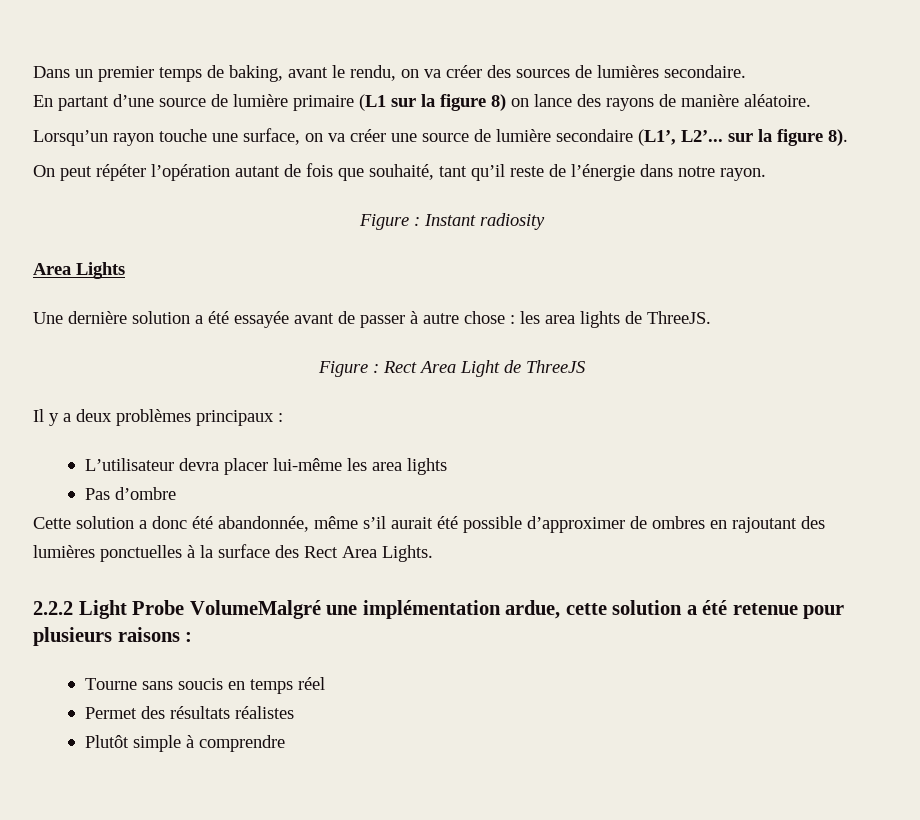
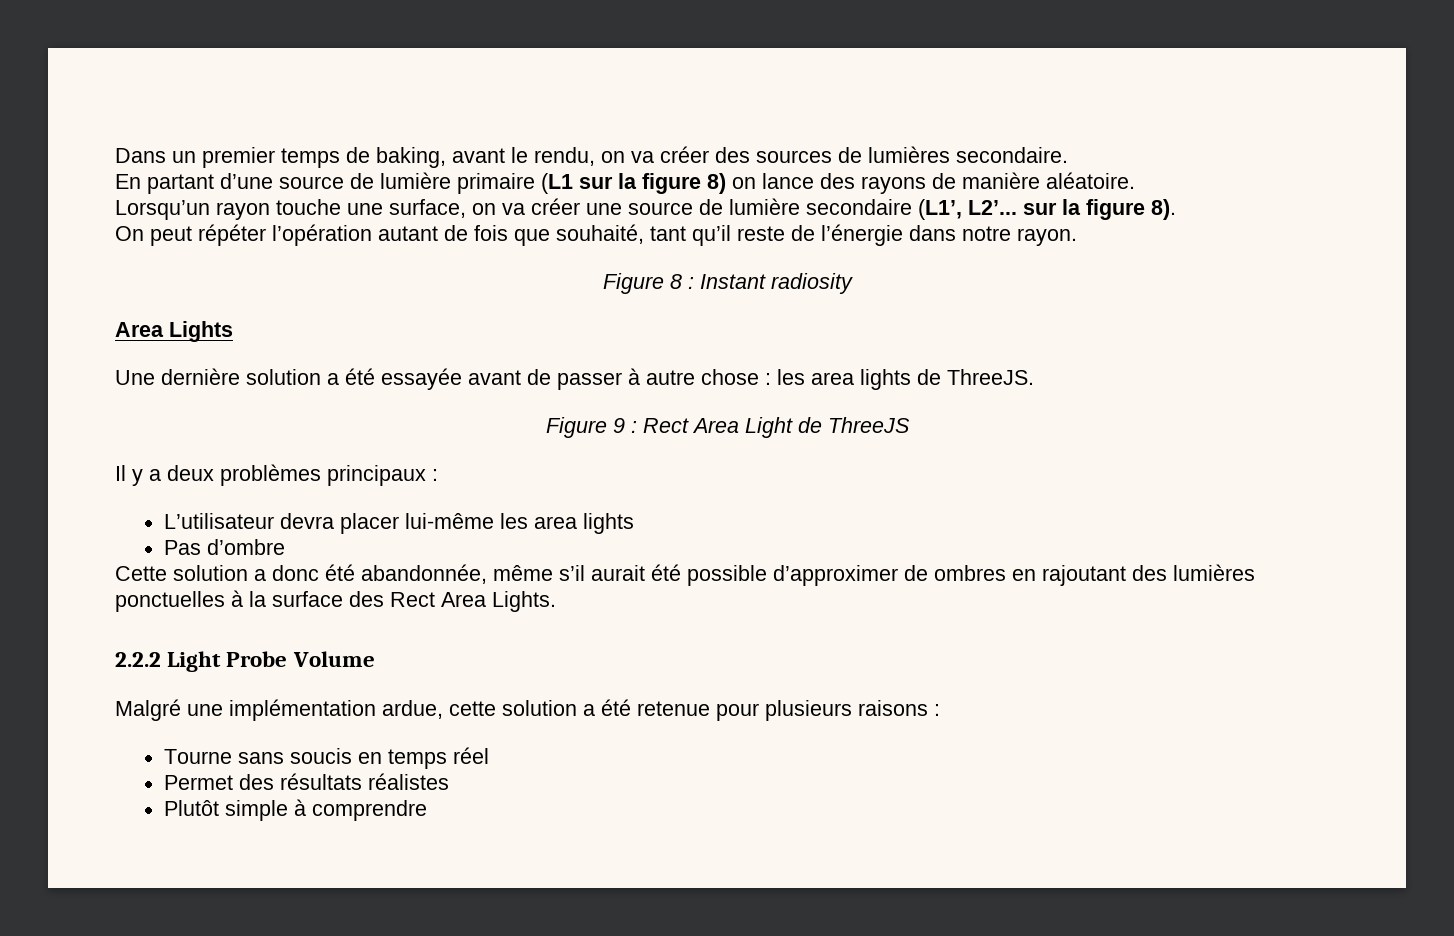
(409, 222) none -> [669,274,682,289] 8
(368, 369) none -> [612,418,625,433] 9
[189,600,321,619] VolumeMalgré -> [292,651,375,667] [115,699,181,721] Volume // Malgré

